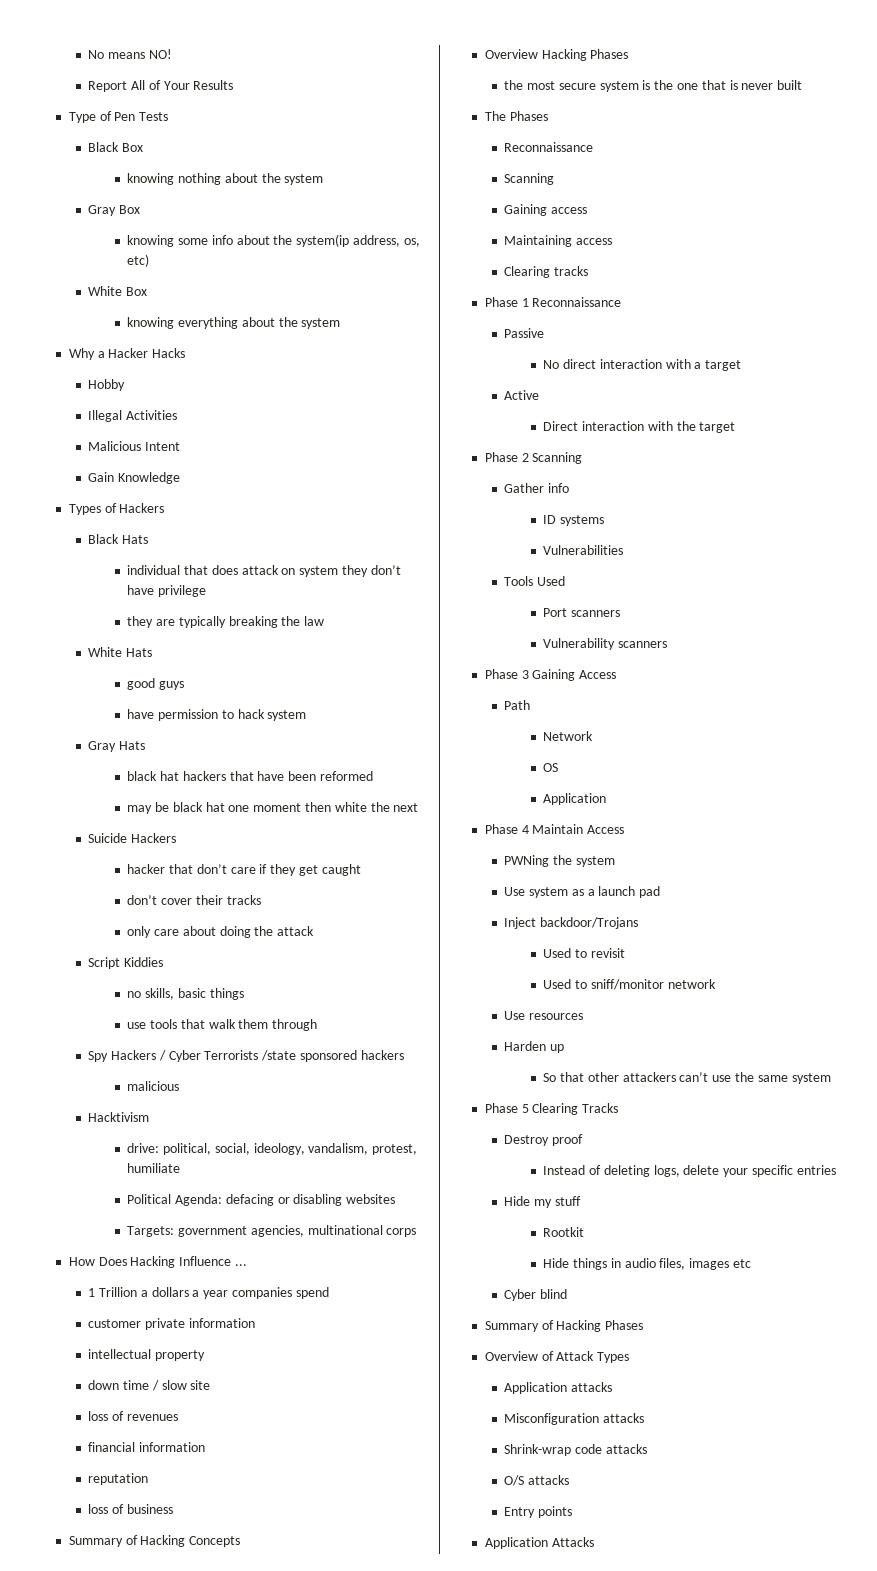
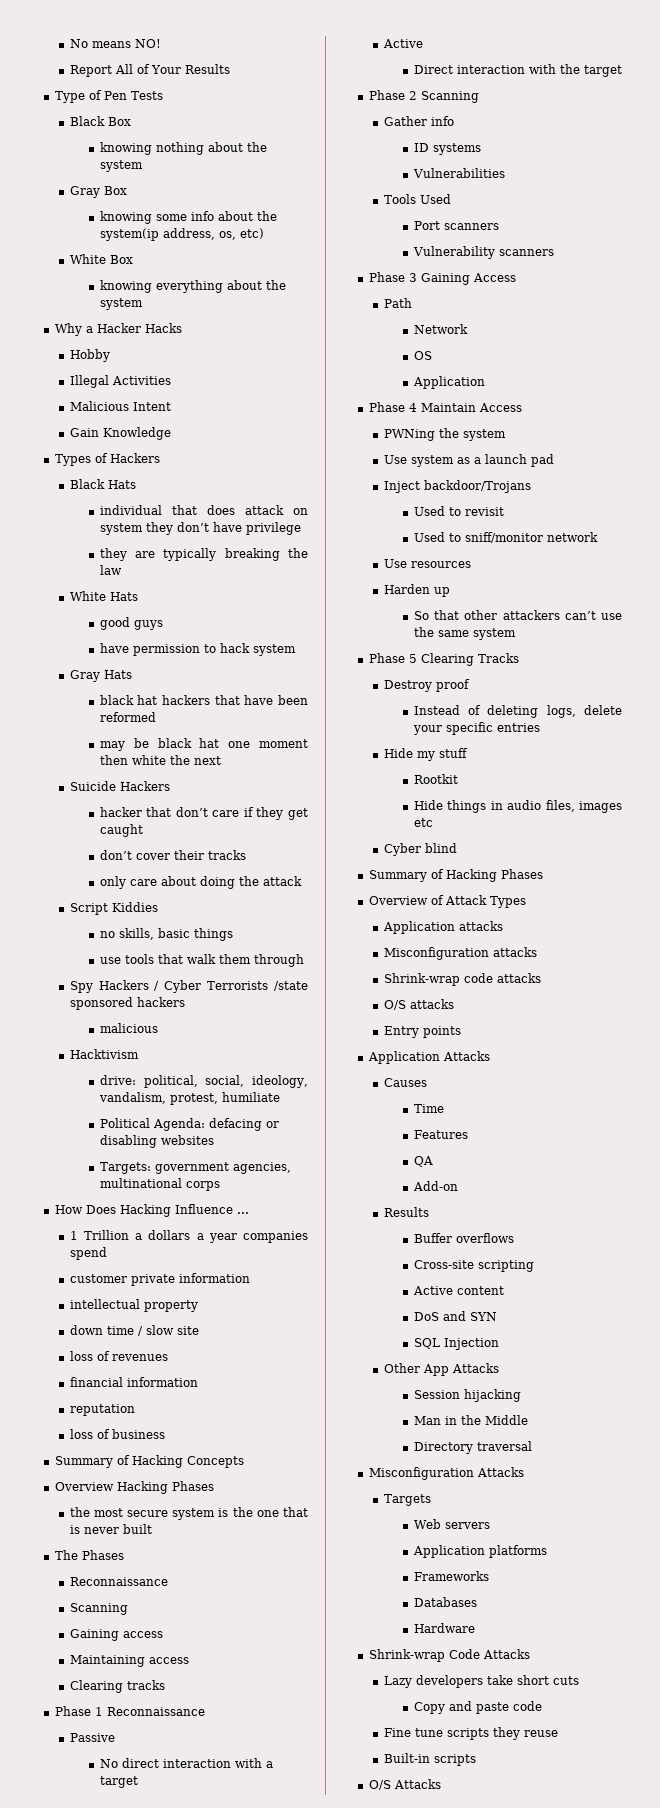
(594, 1542) none -> [383,1078,427,1087] [413,1104,444,1113] [413,1130,468,1139] [413,1156,433,1167] [412,1181,458,1191] [383,1207,429,1217] [413,1233,514,1243] [413,1260,534,1272] [412,1286,504,1295] [413,1311,497,1321] [413,1338,499,1350] [383,1363,499,1376] [413,1389,521,1402] [413,1415,528,1425] [413,1441,532,1454] [368,1467,524,1480] [383,1494,431,1506] [413,1519,490,1529] [412,1545,547,1558] [413,1571,489,1581] [413,1597,477,1607] [413,1623,475,1633] [368,1649,530,1662] [383,1675,579,1688] [413,1701,542,1714] [383,1727,558,1740] [383,1753,476,1766] [368,1779,441,1790] // Causes // Time // Features // QA // Add-on // Results // Buffer overflows // Cross-site scripting // Active content // DoS and SYN // SQL Injection // Other App Attacks // Session hijacking // Man in the Middle // Directory traversal // Misconfiguration Attacks // Targets // Web servers // Application platforms // Frameworks // Databases // Hardware // Shrink-wrap Code Attacks // Lazy developers take short cuts // Copy and paste code // Fine tune scripts they reuse // Built-in scripts // O/S Attacks

